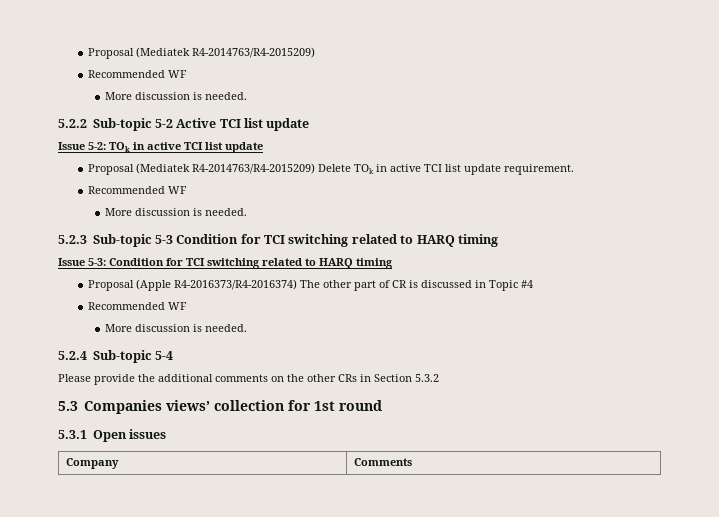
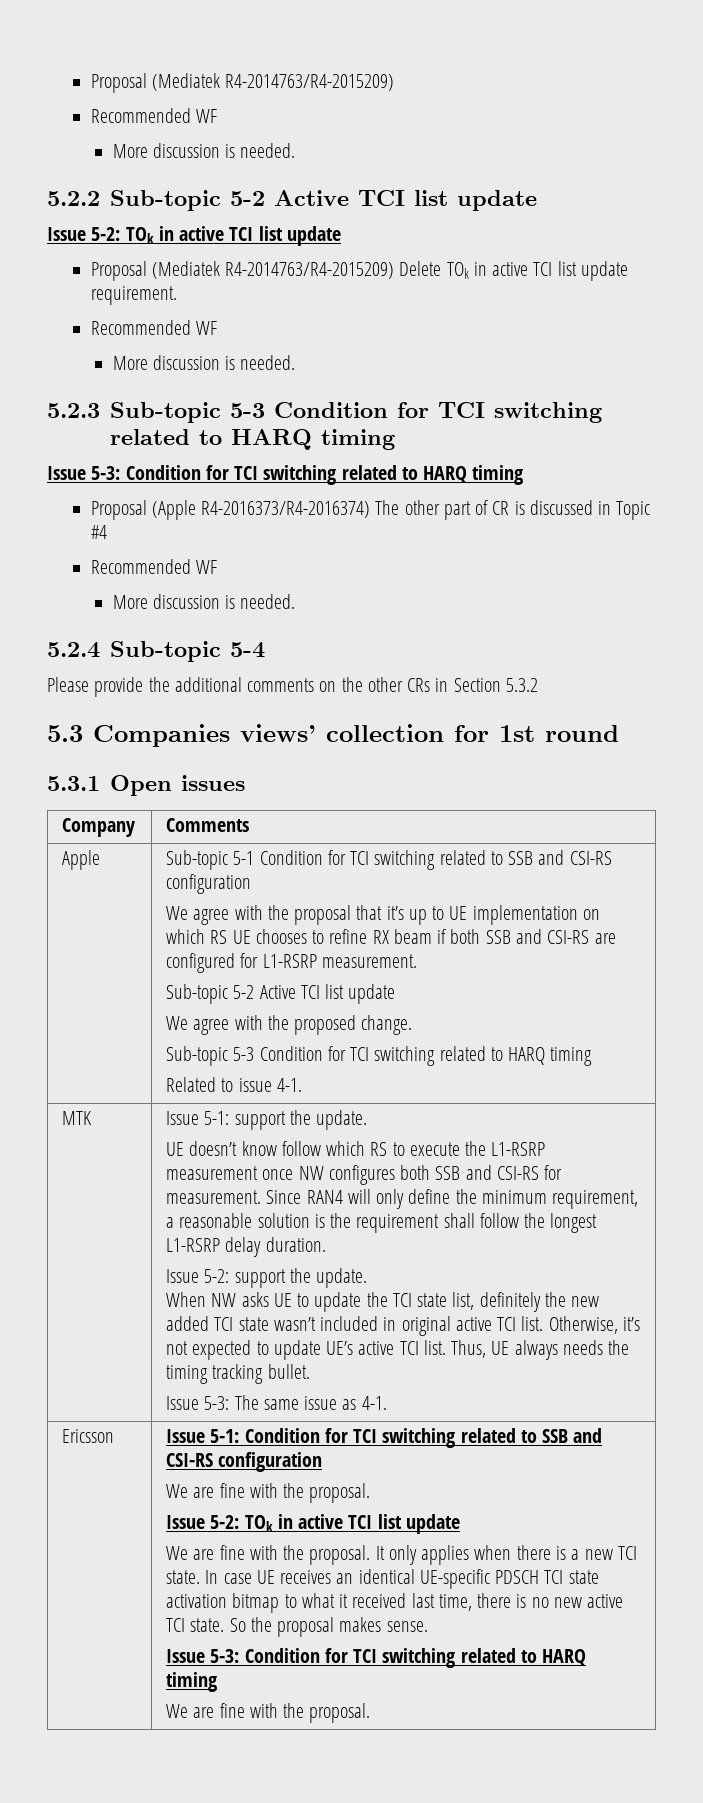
(413, 462) none -> [62,850,101,870] [166,850,612,870] [166,874,252,894] [166,905,600,925] [166,929,616,944] [166,953,417,973] [166,984,396,1004] [166,1015,413,1035] [166,1046,593,1066] [166,1077,302,1092] [62,1111,93,1125] [166,1110,368,1130] [166,1141,546,1156] [166,1165,563,1185] [166,1189,639,1209] [166,1213,598,1233] [166,1237,326,1257] [166,1268,368,1288] [166,1292,600,1312] [166,1316,640,1336] [166,1340,630,1360] [166,1364,310,1384] [166,1395,387,1410] [62,1429,115,1443] [166,1428,603,1448] [166,1452,323,1472] [166,1483,371,1503] [166,1514,460,1534] [166,1545,637,1565] [166,1569,599,1589] [166,1593,624,1613] [166,1617,428,1637] [166,1648,587,1668] [166,1672,218,1692] [166,1703,371,1723] // Apple | Sub-topic 5-1 Condition for TCI switching related to SSB and CSI-RS configuration // We agree with the proposal that it’s up to UE implementation on which RS UE chooses to refine RX beam if both SSB and CSI-RS are configured for L1-RSRP measurement. // Sub-topic 5-2 Active TCI list update // We agree with the proposed change. // Sub-topic 5-3 Condition for TCI switching related to HARQ timing // Related to issue 4-1. // MTK | Issue 5-1: support the update. // UE doesn’t know follow which RS to execute the L1-RSRP measurement once NW configures both SSB and CSI-RS for measurement. Since RAN4 will only define the minimum requirement, a reasonable solution is the requirement shall follow the longest L1-RSRP delay duration. // Issue 5-2: support the update. // When NW asks UE to update the TCI state list, definitely the new added TCI state wasn’t included in original active TCI list. Otherwise, it’s not expected to update UE’s active TCI list. Thus, UE always needs the timing tracking bullet. // Issue 5-3: The same issue as 4-1. // Ericsson | Issue 5-1: Condition for TCI switching related to SSB and CSI-RS configuration // We are fine with the proposal. // Issue 5-2: TOk in active TCI list update // We are fine with the proposal. It only applies when there is a new TCI state. In case UE receives an identical UE-specific PDSCH TCI state activation bitmap to what it received last time, there is no new active TCI state. So the proposal makes sense. // Issue 5-3: Condition for TCI switching related to HARQ timing // We are fine with the proposal.

